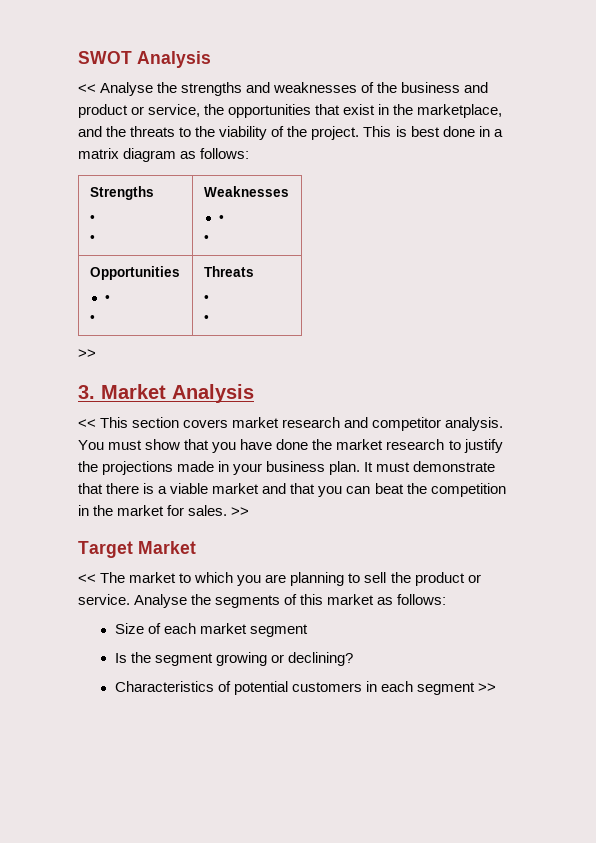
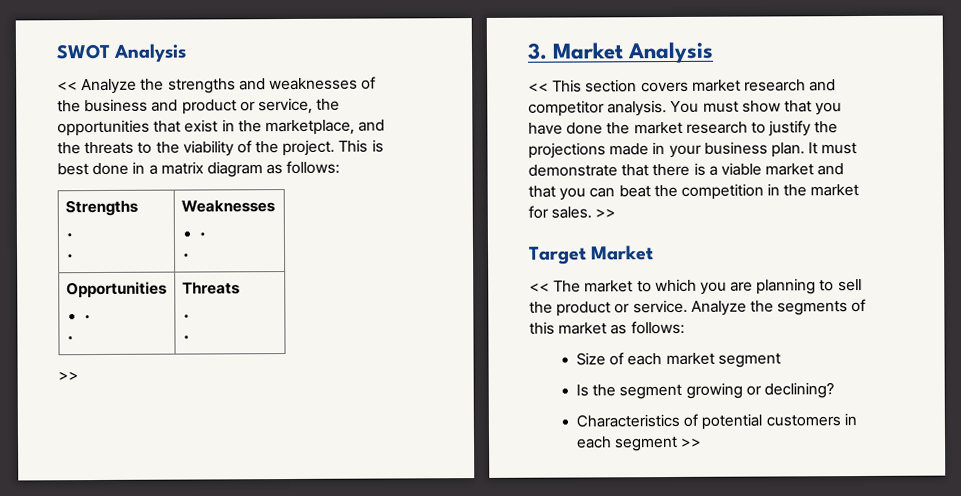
[100,82,154,96] Analyse -> [81,78,138,95] Analyze
[134,594,188,608] Analyse -> [690,300,747,316] Analyze

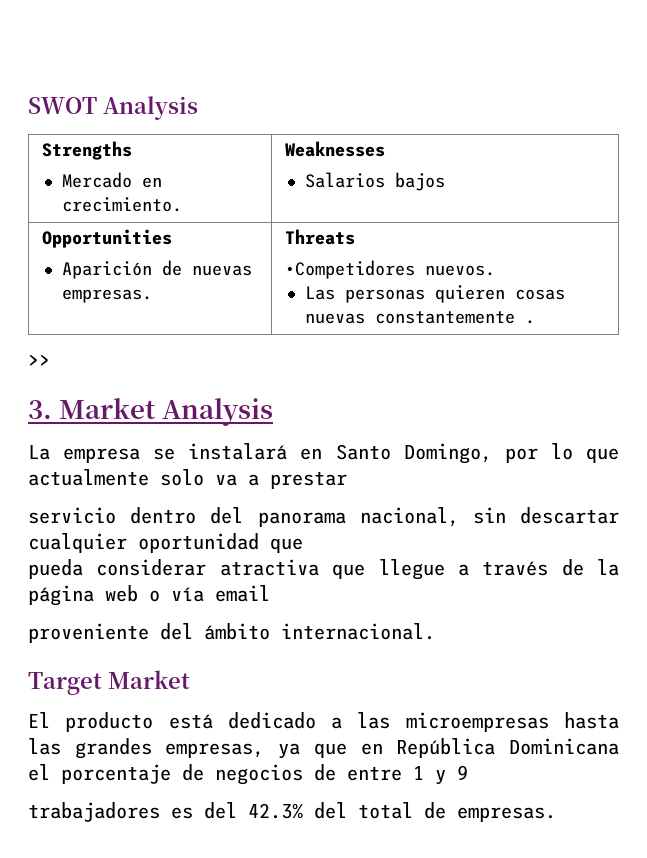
[57,76,377,95] [57,97,341,115] [57,119,386,137] [57,139,384,157] [57,160,341,178] [64,199,138,217] [64,233,74,240] [65,254,75,261] // << Analyze the strengths and weaknesses of the business and product or service, the opportunities that exist in the marketplace, and the threats to the viability of the project. This is best done in a matrix diagram as follows: // Strengths // • // • -> [41,141,132,160] [61,172,162,188] [61,197,182,212] // Strengths // Mercado en crecimiento.
[197,232,207,239] [181,253,191,260] • // • -> [304,172,445,191] Salarios bajos
[82,315,92,322] [65,336,75,343] [181,282,240,295] [181,314,191,321] [181,335,191,342] [58,371,79,381] [527,41,715,64] [528,79,837,93] [528,100,843,117] [528,120,839,137] [528,141,858,159] [528,162,845,177] [528,183,860,201] [528,205,617,219] [528,245,655,265] [529,278,862,295] [529,298,867,317] [529,320,685,335] [575,352,781,368] [575,382,834,400] [575,413,857,430] [575,435,703,452] • // • | Threats // • // • // >> // 3. Market Analysis // << This section covers market research and competitor analysis. You must show that you have done the market research to justify the projections made in your business plan. It must demonstrate that there is a viable market and that you can beat the competition in the market for sales. >> // Target Market // << The market to which you are planning to sell the product or service. Analyze the segments of this market as follows: // Size of each market segment // Is the segment growing or declining? // Characteristics of potential customers in each segment >> -> [61,260,252,279] [61,289,152,303] [284,229,355,245] [284,260,495,279] [304,285,565,303] [304,311,535,324] [28,354,50,366] [28,398,274,426] [28,443,619,464] [28,469,347,489] [28,507,619,527] [28,533,303,553] [28,559,619,580] [28,585,270,606] [28,623,435,643] [28,670,190,695] [28,712,619,732] [28,738,619,759] [28,764,468,785] [28,802,556,822] Aparición de nuevas empresas. | Threats // •Competidores nuevos. // Las personas quieren cosas nuevas constantemente . // >> // 3. Market Analysis // La empresa se instalará en Santo Domingo, por lo que actualmente solo va a prestar // servicio dentro del panorama nacional, sin descartar cualquier oportunidad que // pueda considerar atractiva que llegue a través de la página web o vía email // proveniente del ámbito internacional. // Target Market // El producto está dedicado a las microempresas hasta las grandes empresas, ya que en República Dominicana el porcentaje de negocios de entre 1 y 9 // trabajadores es del 42.3% del total de empresas.

